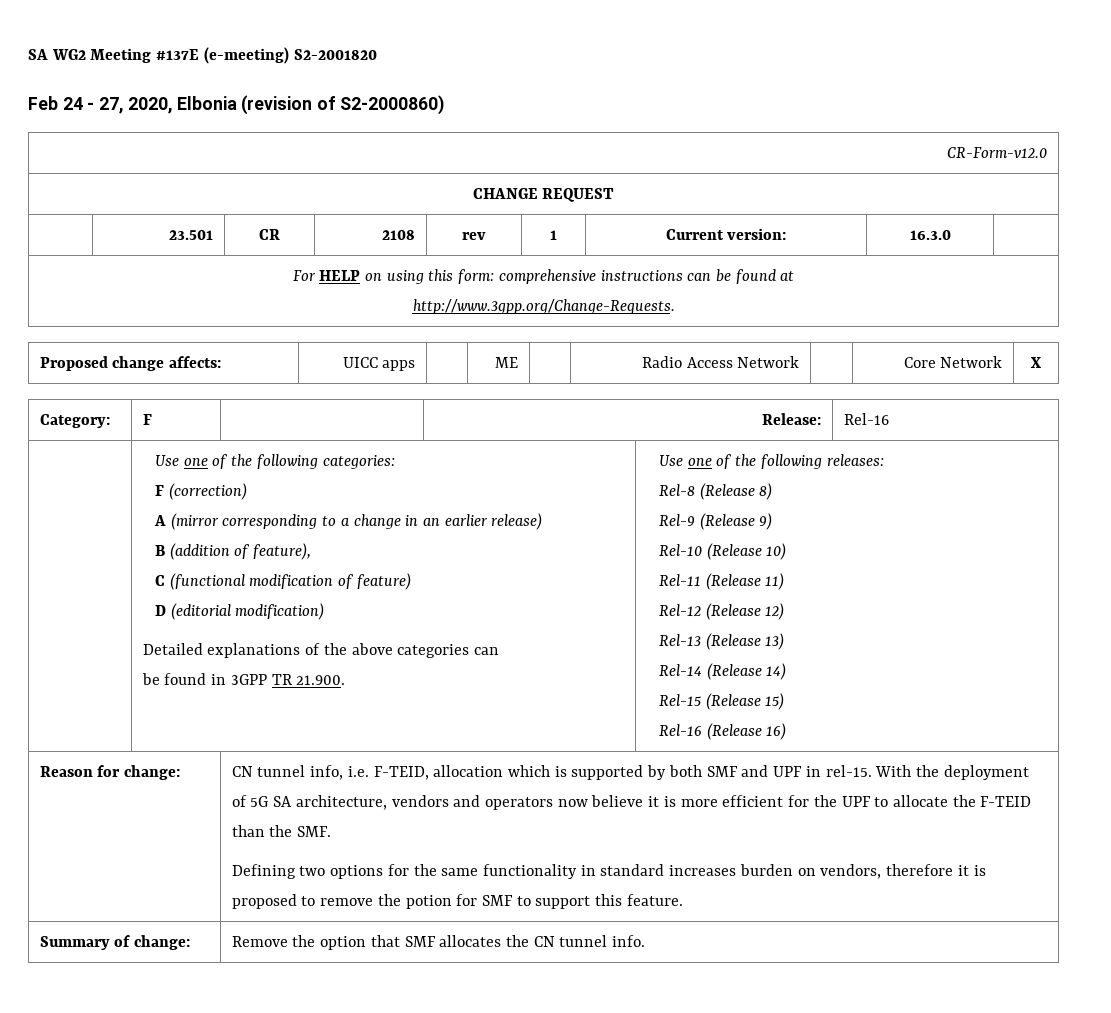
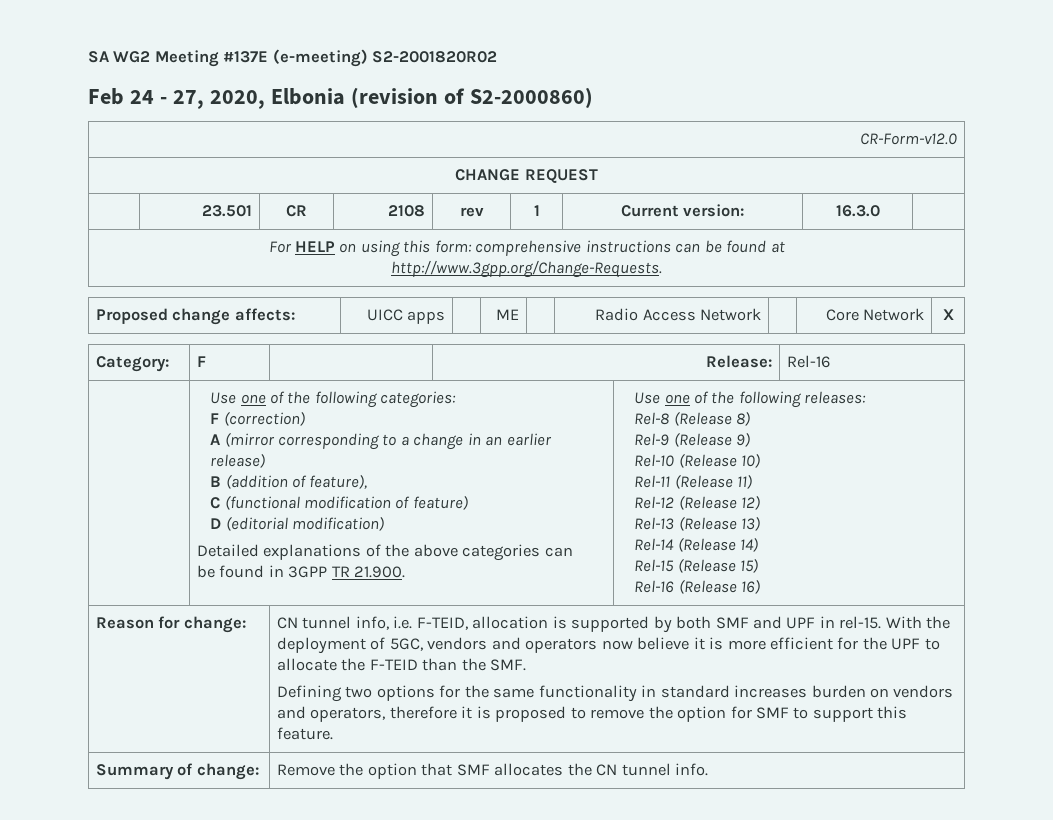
[293,49,377,60] S2-2001820 -> [372,51,498,63] S2-2001820R02
[508,765,551,777] which -> (549, 622) none
[250,795,387,810] 5G SA architecture, -> [389,638,423,651] 5GC,
[820,864,882,879] vendors, -> [893,685,954,698] [277,706,386,722] vendors and operators,
[405,895,452,909] potion -> [677,706,727,722] option

